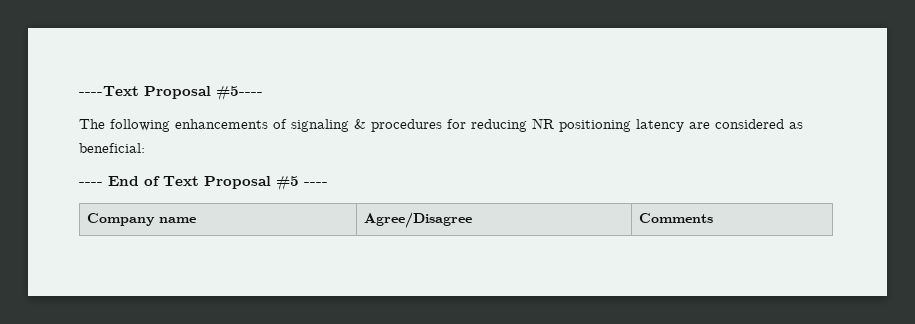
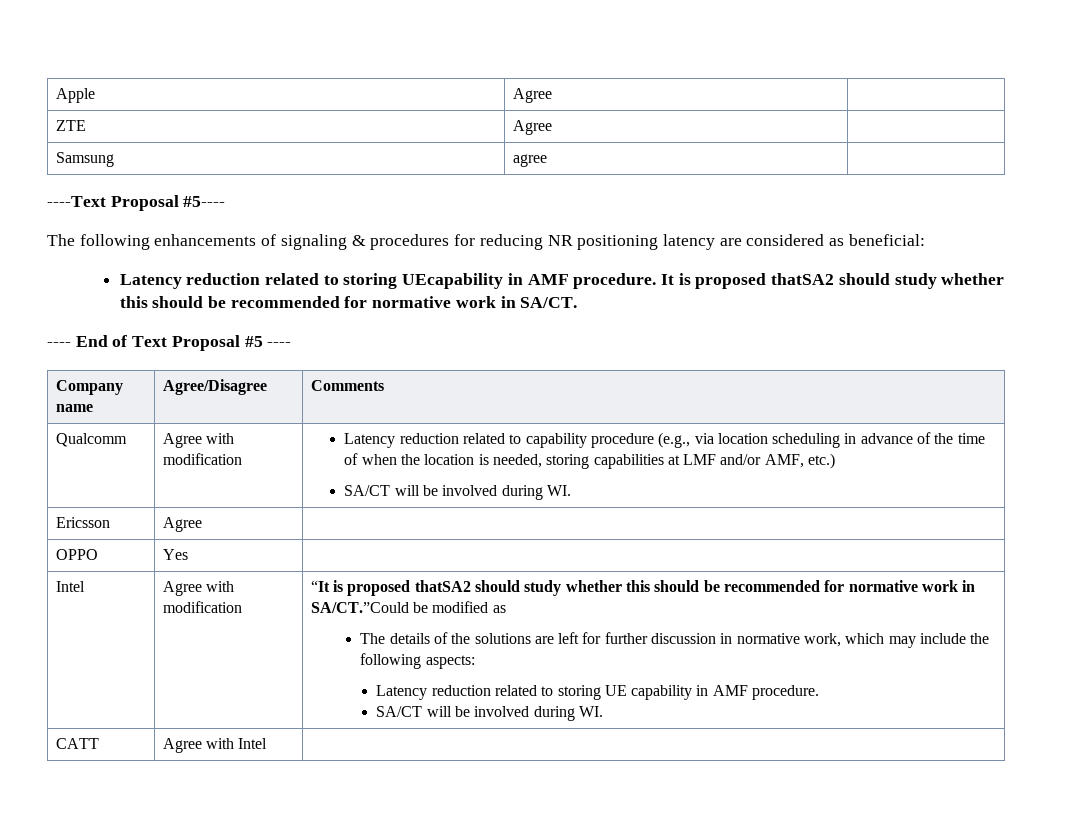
(79, 91) none -> [55,88,95,103] [512,88,552,103] [55,120,86,131] [512,120,552,135] [55,152,114,167] [512,154,547,167] Apple | Agree | // ZTE | Agree | // Samsung | agree | //
(145, 148) none -> [119,273,1005,289] [119,296,578,308] // Latency reduction related to storing UEcapability in AMF procedure. It is proposed thatSA2 should study whether this should be recommended for normative work in SA/CT.
(713, 218) none -> [55,433,127,447] [162,433,235,448] [162,453,242,465] [344,432,985,448] [344,453,836,469] [344,485,571,500] [55,517,110,528] [162,517,202,532] [55,549,98,560] [162,549,188,560] [55,581,85,592] [162,581,235,596] [162,601,242,613] [310,580,976,596] [310,601,506,613] [360,632,990,648] [360,653,475,669] [376,685,820,700] [376,706,603,721] [55,738,99,749] [162,738,268,753] // Qualcomm | Agree with modification | Latency reduction related to capability procedure (e.g., via location scheduling in advance of the time of when the location is needed, storing capabilities at LMF and/or AMF, etc.) // SA/CT will be involved during WI. // Ericsson | Agree | // OPPO | Yes | // Intel | Agree with modification | “It is proposed thatSA2 should study whether this should be recommended for normative work in SA/CT.”Could be modified as // The details of the solutions are left for further discussion in normative work, which may include the following aspects: // Latency reduction related to storing UE capability in AMF procedure. // SA/CT will be involved during WI. // CATT | Agree with Intel |

